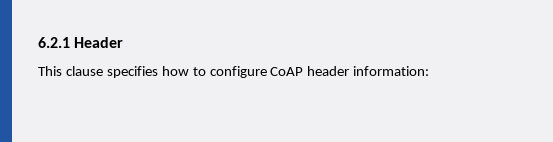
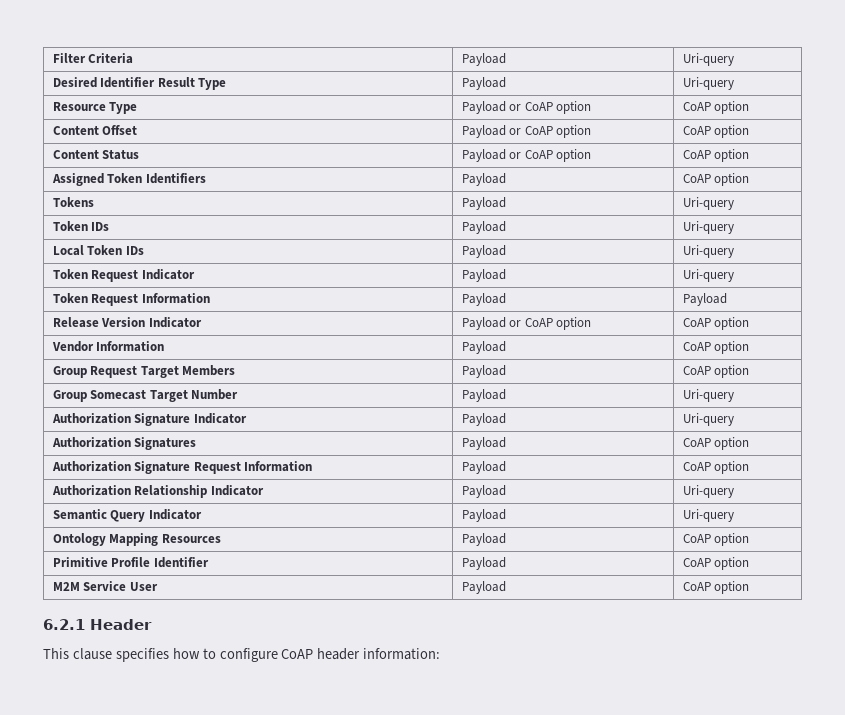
(38, 42) none -> [52,53,134,64] [461,53,506,66] [682,53,734,66] [52,77,227,90] [461,77,506,90] [682,77,734,90] [52,102,138,114] [461,101,592,114] [682,101,750,114] [52,125,138,135] [461,125,592,138] [682,125,750,138] [52,150,140,160] [461,149,592,162] [682,149,750,162] [51,173,206,186] [461,173,506,186] [682,173,750,186] [52,197,94,207] [461,197,506,210] [682,197,734,210] [52,221,110,231] [461,221,506,234] [682,221,734,234] [52,245,144,256] [461,245,506,258] [682,245,734,258] [52,269,195,282] [461,269,506,282] [682,269,734,282] [52,293,210,306] [461,293,506,306] [682,293,727,306] [52,317,202,328] [461,317,592,330] [682,317,750,330] [51,341,165,352] [461,341,506,354] [682,341,750,354] [52,365,236,378] [461,365,506,378] [682,365,750,378] [52,389,239,402] [461,389,506,402] [682,389,734,402] [51,413,247,426] [461,413,506,426] [682,413,734,426] [51,437,197,450] [461,437,506,450] [682,437,750,450] [51,461,313,474] [461,461,506,474] [682,461,750,474] [51,485,264,498] [461,485,506,498] [682,485,734,498] [52,509,202,522] [461,509,506,522] [682,509,734,522] [52,533,221,546] [461,533,506,546] [682,533,750,546] [52,557,209,568] [461,557,506,570] [682,557,750,570] [52,581,158,591] [461,581,506,594] [682,581,750,594] Filter Criteria | Payload | Uri-query // Desired Identifier Result Type | Payload | Uri-query // Resource Type | Payload or CoAP option | CoAP option // Content Offset | Payload or CoAP option | CoAP option // Content Status | Payload or CoAP option | CoAP option // Assigned Token Identifiers | Payload | CoAP option // Tokens | Payload | Uri-query // Token IDs | Payload | Uri-query // Local Token IDs | Payload | Uri-query // Token Request Indicator | Payload | Uri-query // Token Request Information | Payload | Payload // Release Version Indicator | Payload or CoAP option | CoAP option // Vendor Information | Payload | CoAP option // Group Request Target Members | Payload | CoAP option // Group Somecast Target Number | Payload | Uri-query // Authorization Signature Indicator | Payload | Uri-query // Authorization Signatures | Payload | CoAP option // Authorization Signature Request Information | Payload | CoAP option // Authorization Relationship Indicator | Payload | Uri-query // Semantic Query Indicator | Payload | Uri-query // Ontology Mapping Resources | Payload | CoAP option // Primitive Profile Identifier | Payload | CoAP option // M2M Service User | Payload | CoAP option //

